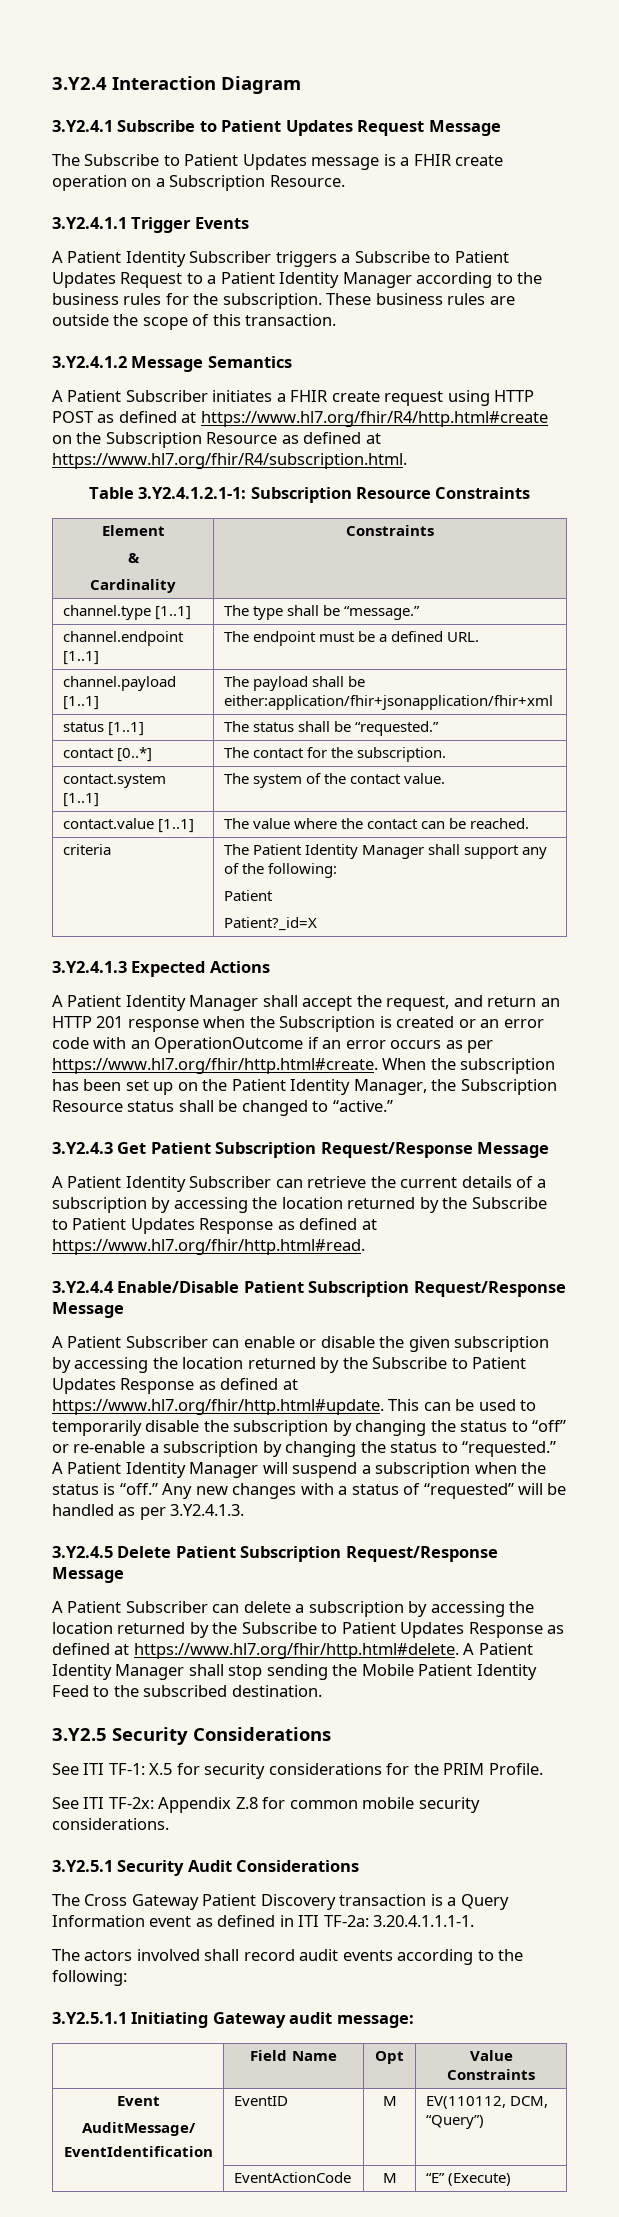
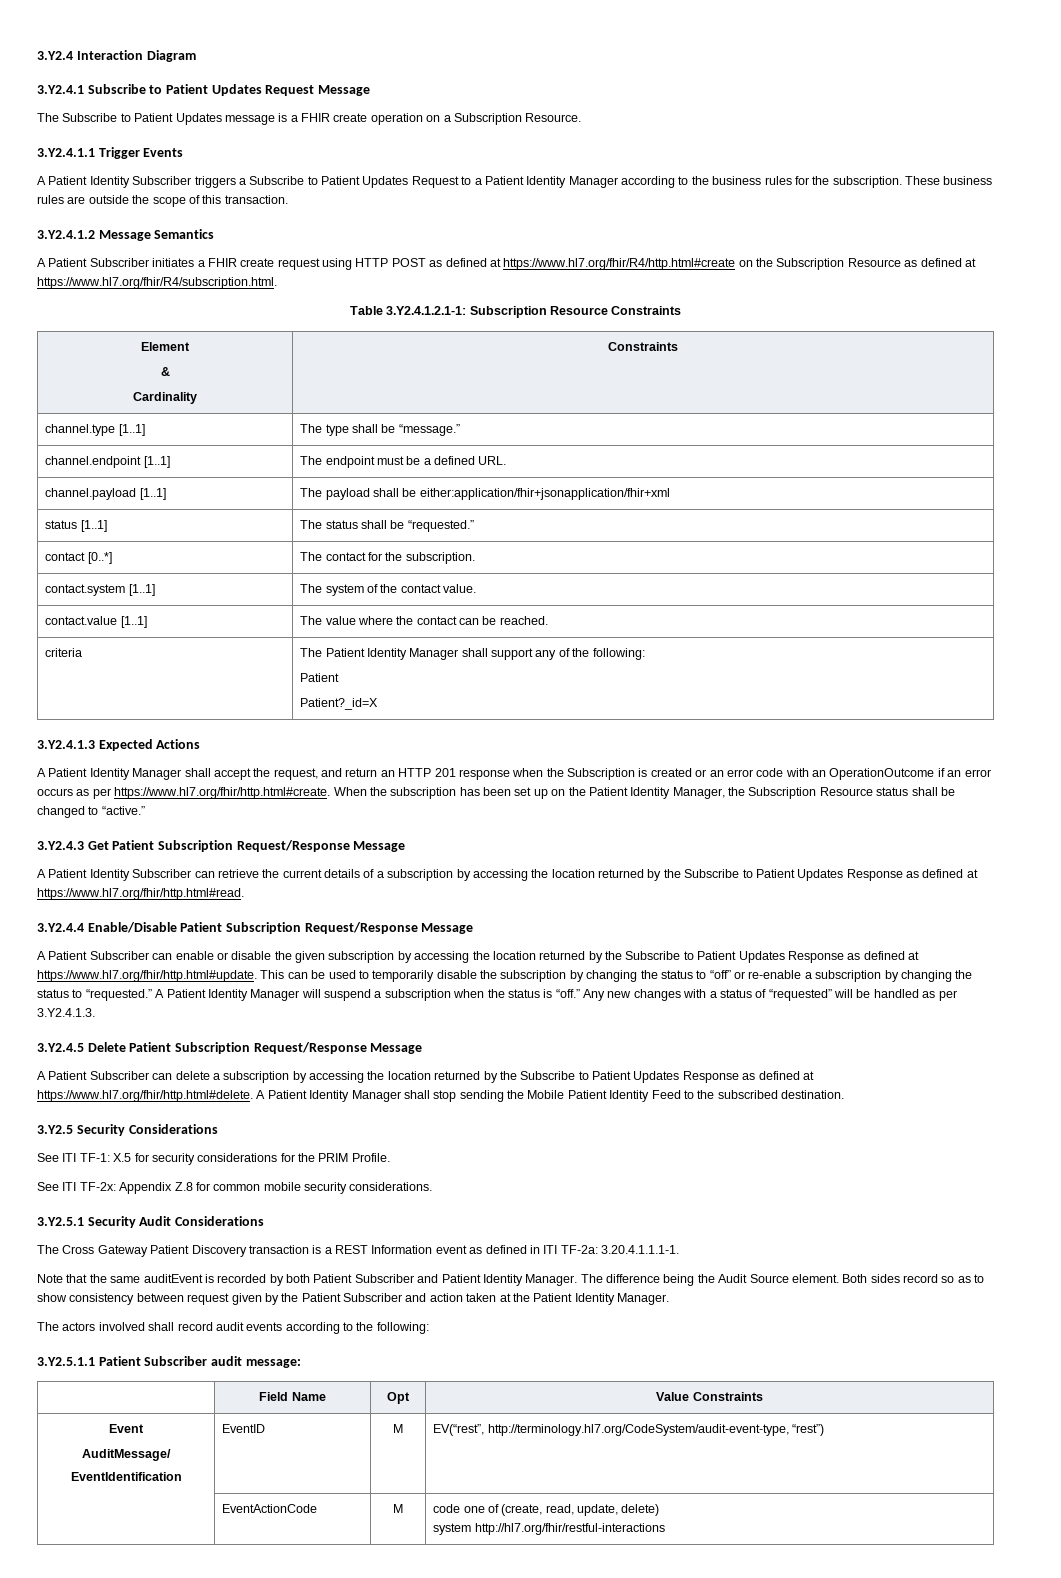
[460,1894,509,1910] Query -> [335,1245,368,1254] REST
(475, 1921) none -> [37,1274,985,1286] [37,1293,669,1305] // Note that the same auditEvent is recorded by both Patient Subscriber and Patient Identity Manager. The difference being the Audit Source element. Both sides record so as to show consistency between request given by the Patient Subscriber and action taken at the Patient Identity Manager.
[131,2012,286,2028] Initiating Gateway -> [98,1356,208,1366] Patient Subscriber
[425,2096,549,2109] [425,2115,484,2129] EV(110112, DCM, “Query”) -> [433,1424,824,1436] EV(“rest”, http://terminology.hl7.org/CodeSystem/audit-event-type, “rest”)
[425,2173,512,2186] “E” (Execute) -> [433,1504,660,1516] [433,1523,665,1535] code one of (create, read, update, delete) // system http://hl7.org/fhir/restful-interactions

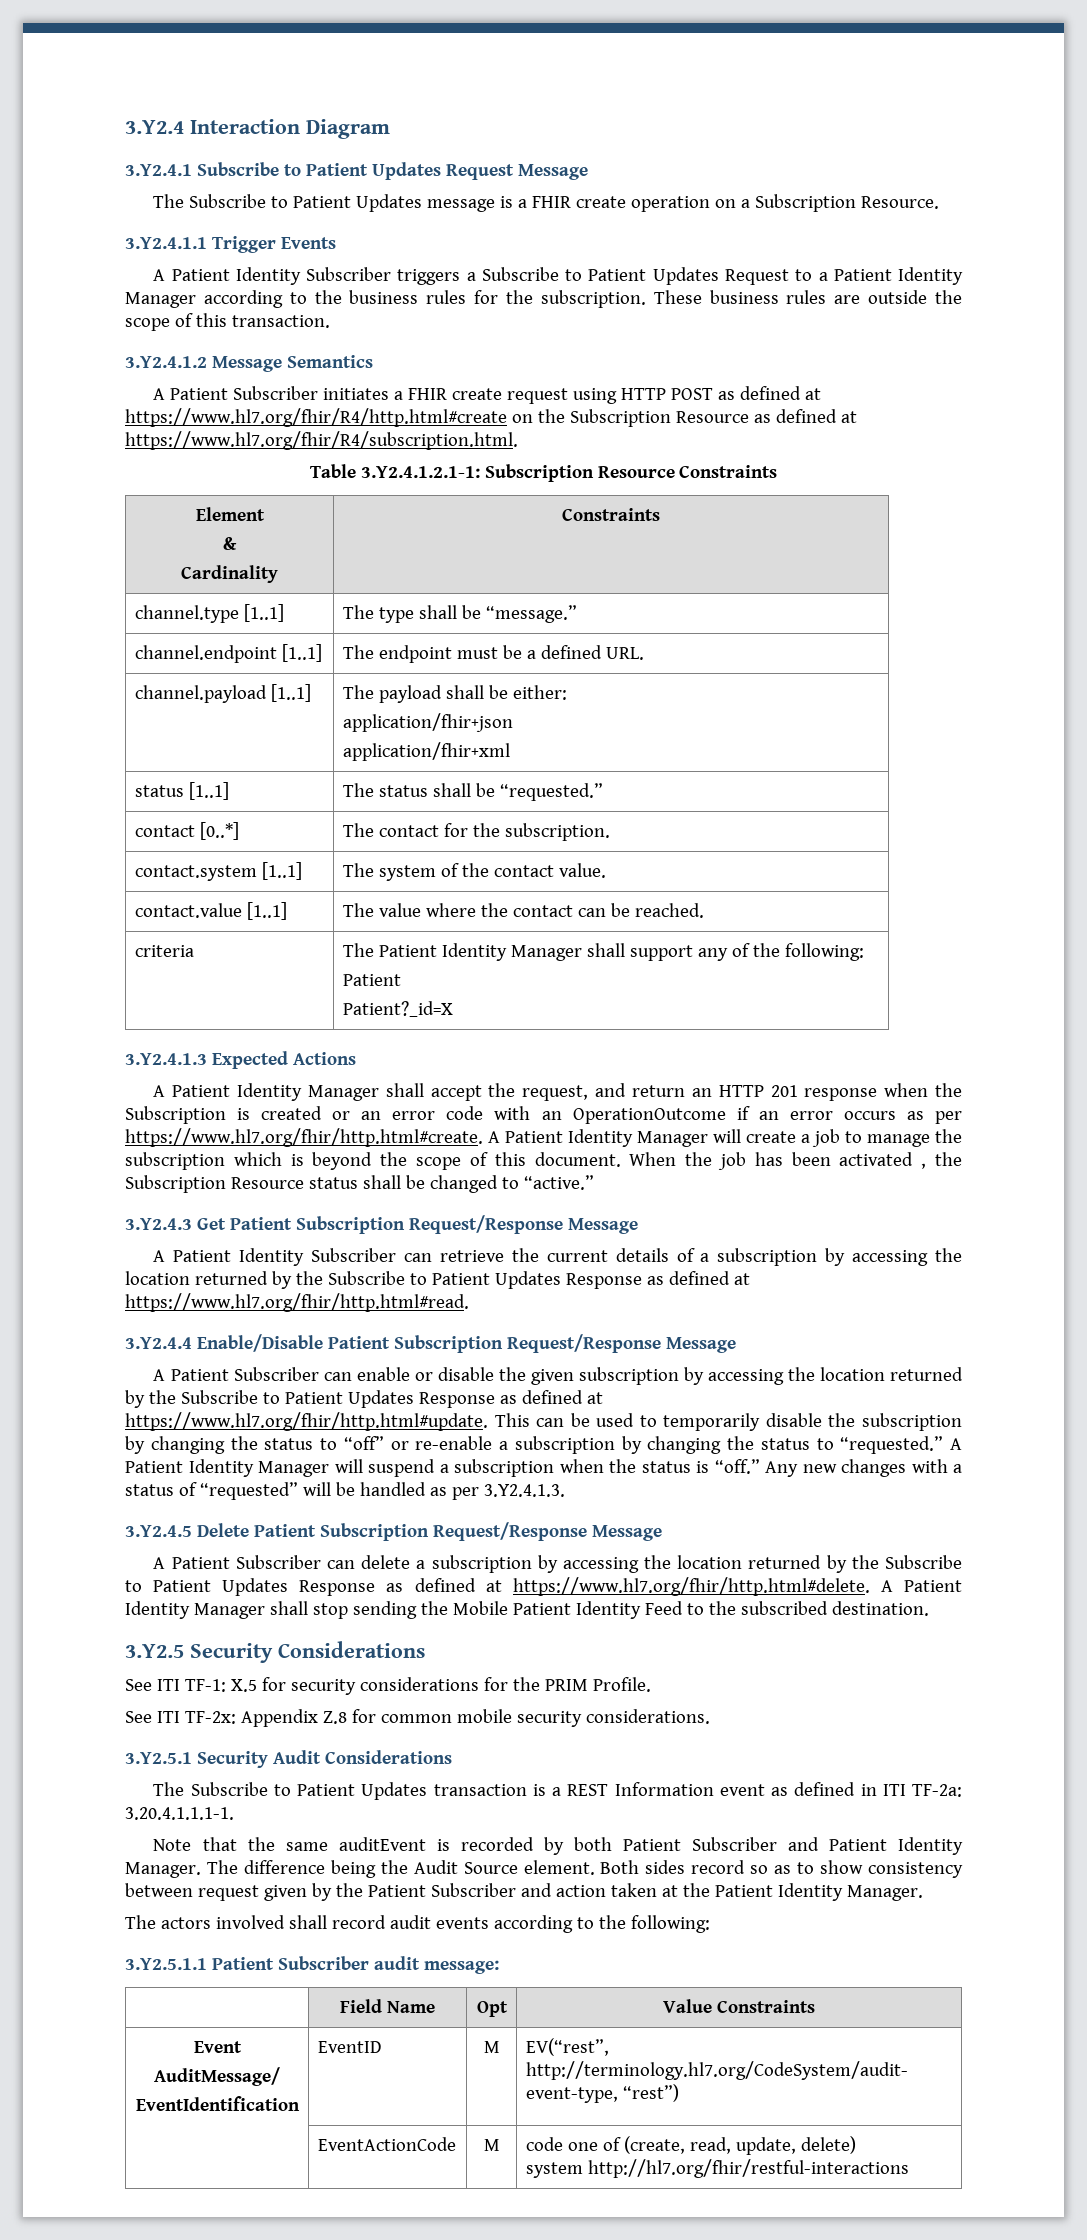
[419,488,670,500] either:application/fhir+jsonapplication/fhir+xml -> [512,685,567,700] [342,713,513,732] [342,742,510,761] either: // application/fhir+json // application/fhir+xml
(331, 793) none -> [488,1129,962,1147] [125,1152,621,1170] A Patient Identity Manager will create a job to manage the subscription which is beyond the scope of this document.
[390,787,457,799] subscription -> [717,1152,746,1170] job
[514,787,725,799] set up on the Patient Identity Manager, -> [839,1152,927,1169] activated ,
[62,1245,247,1257] Cross Gateway Patient Discovery -> [190,1782,428,1800] Subscribe to Patient Updates

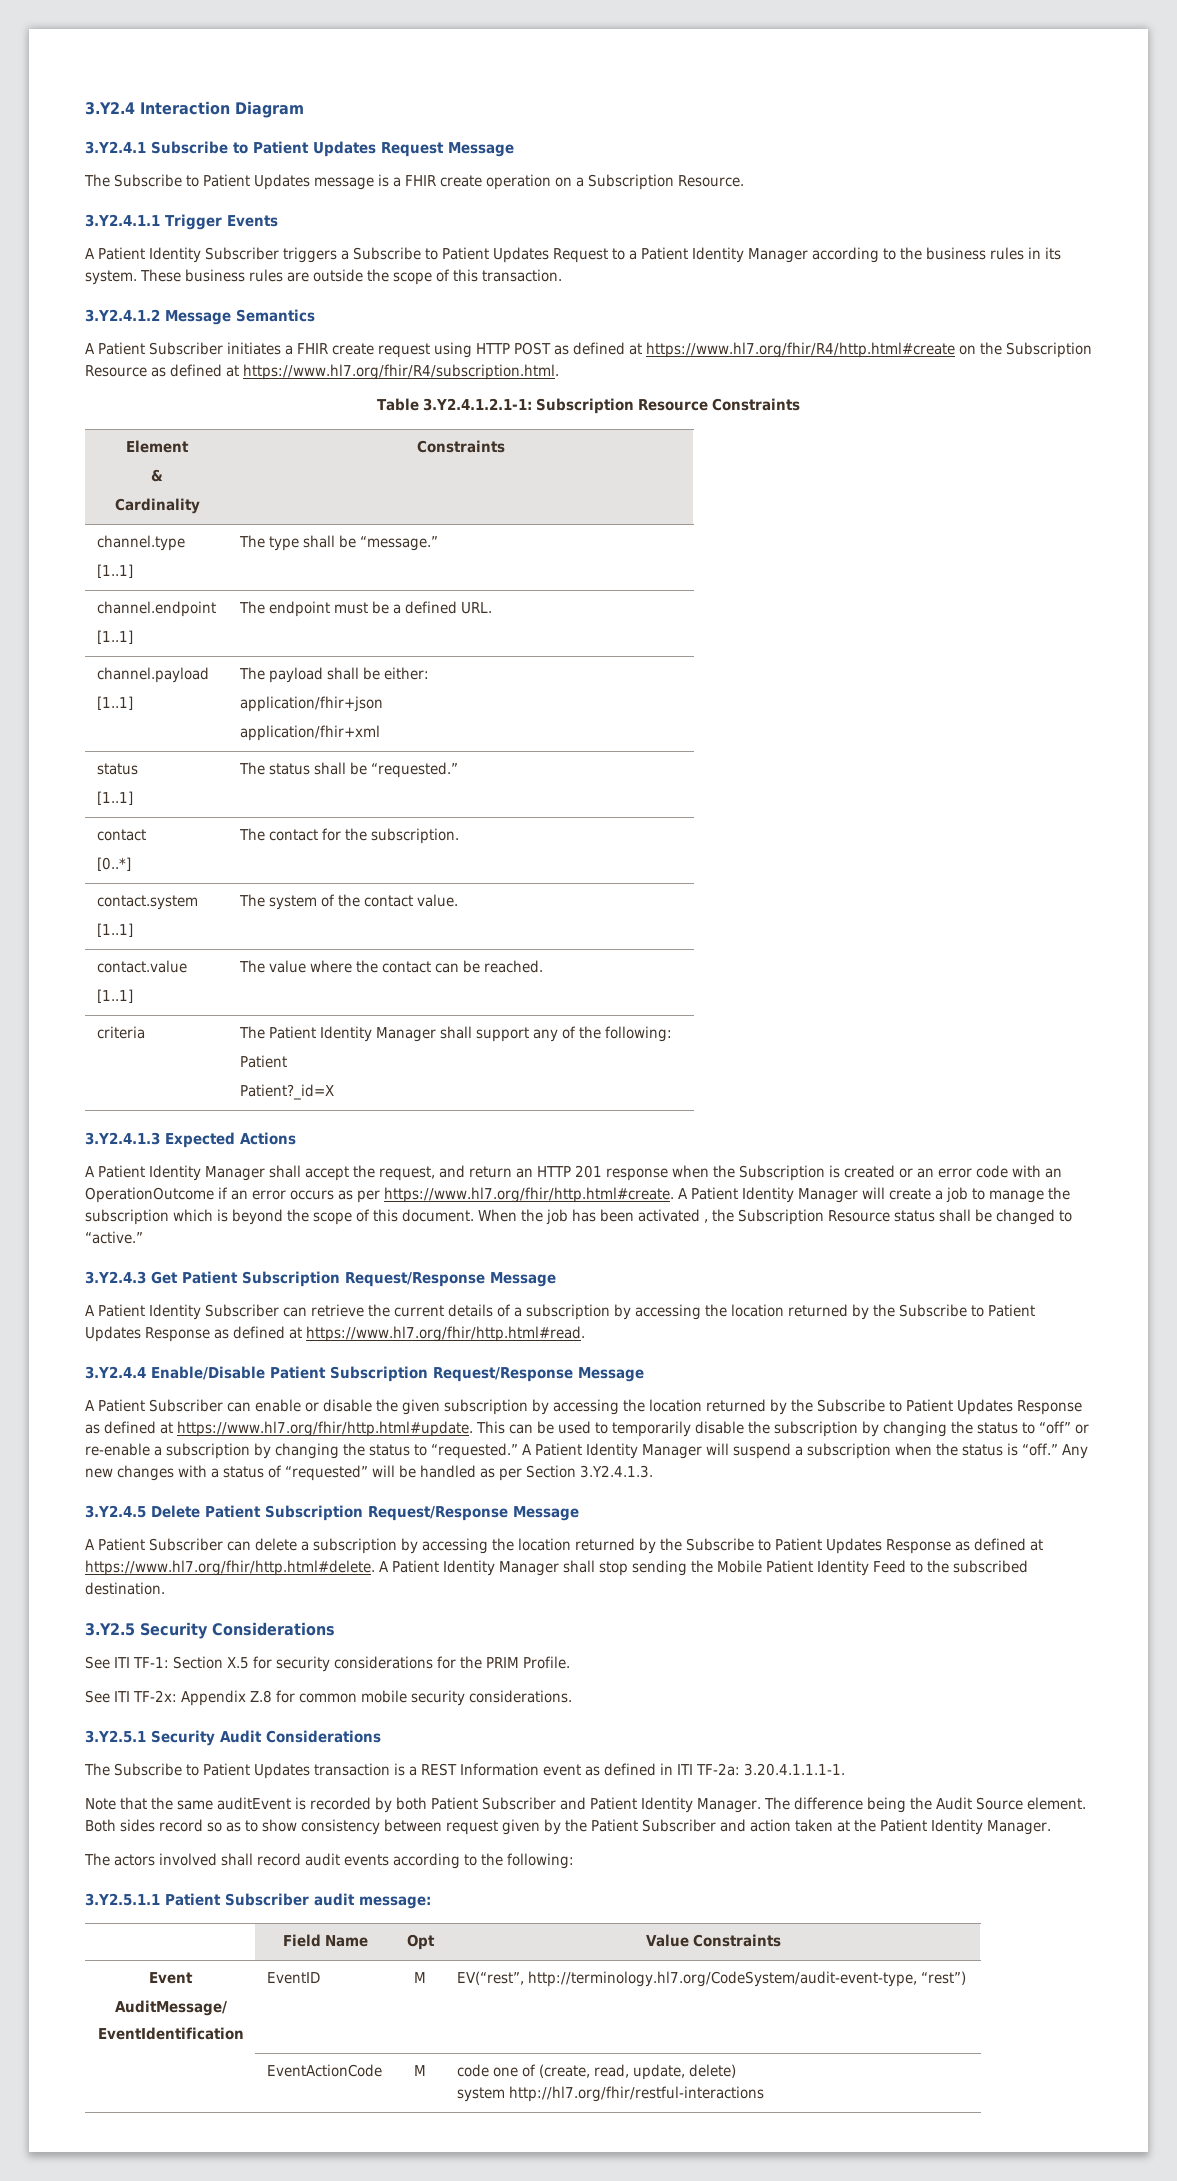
[474,290,646,308] for the subscription. -> [1028,247,1061,260] [85,270,137,285] in its system.
(239, 614) none -> (185, 543) //
(277, 654) none -> (216, 609) //
(267, 694) none -> (209, 675) //
(184, 791) none -> (138, 769) //
(195, 831) none -> (146, 835) //
(257, 873) none -> (198, 902) //
(242, 910) none -> (187, 966) //
(479, 1493) none -> [526,1465,576,1478] Section
(226, 1685) none -> [173,1656,223,1669] Section

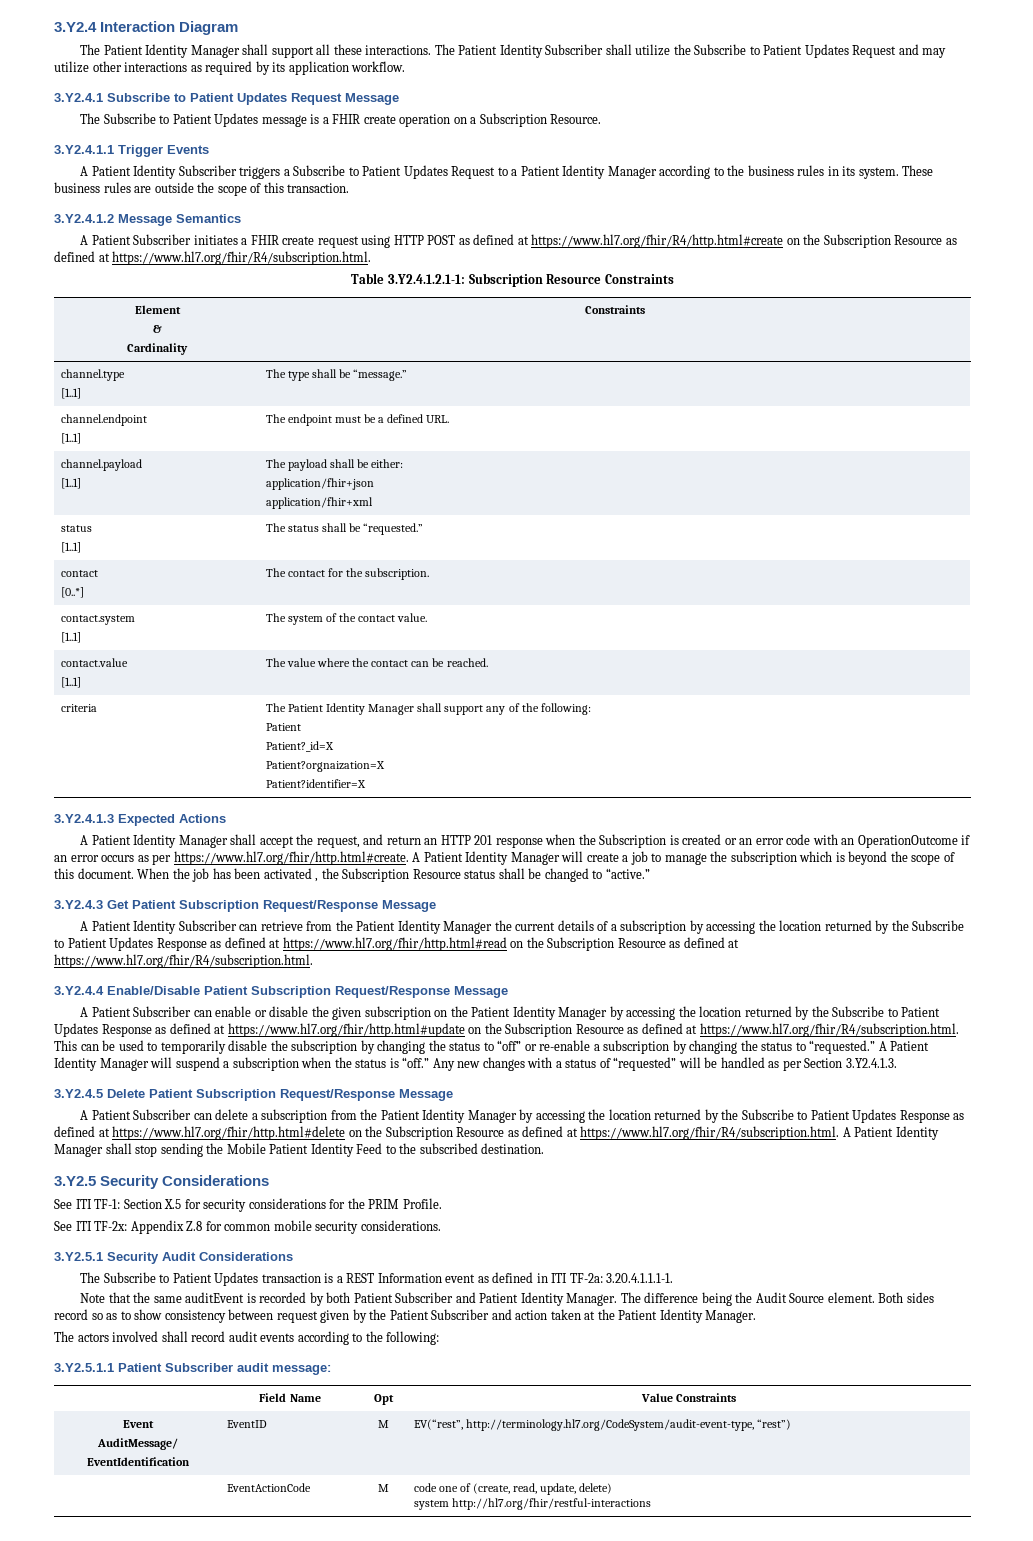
(304, 109) none -> [80,44,947,58] [54,61,406,75] // The Patient Identity Manager shall support all these interactions. The Patient Identity Subscriber shall utilize the Subscribe to Patient Updates Request and may utilize other interactions as required by its application workflow.
(334, 1092) none -> [265,761,385,772] [265,779,366,788] // Patient?orgnaization=X // Patient?identifier=X
(364, 1310) none -> [306,920,493,934] from the Patient Identity Manager
[306,1326,585,1342] https://www.hl7.org/fhir/http.html#read. -> [282,937,740,951] [54,954,313,968] https://www.hl7.org/fhir/http.html#read on the Subscription Resource as defined at https://www.hl7.org/fhir/R4/subscription.html.
(528, 1407) none -> [434,1006,608,1020] on the Patient Identity Manager
[177,1421,473,1437] https://www.hl7.org/fhir/http.html#update. -> [227,1023,959,1037] https://www.hl7.org/fhir/http.html#update on the Subscription Resource as defined at https://www.hl7.org/fhir/R4/subscription.html.
(397, 1546) none -> [330,1109,517,1123] from the Patient Identity Manager
[85,1560,375,1576] https://www.hl7.org/fhir/http.html#delete. -> [112,1126,840,1140] https://www.hl7.org/fhir/http.html#delete on the Subscription Resource as defined at https://www.hl7.org/fhir/R4/subscription.html.

